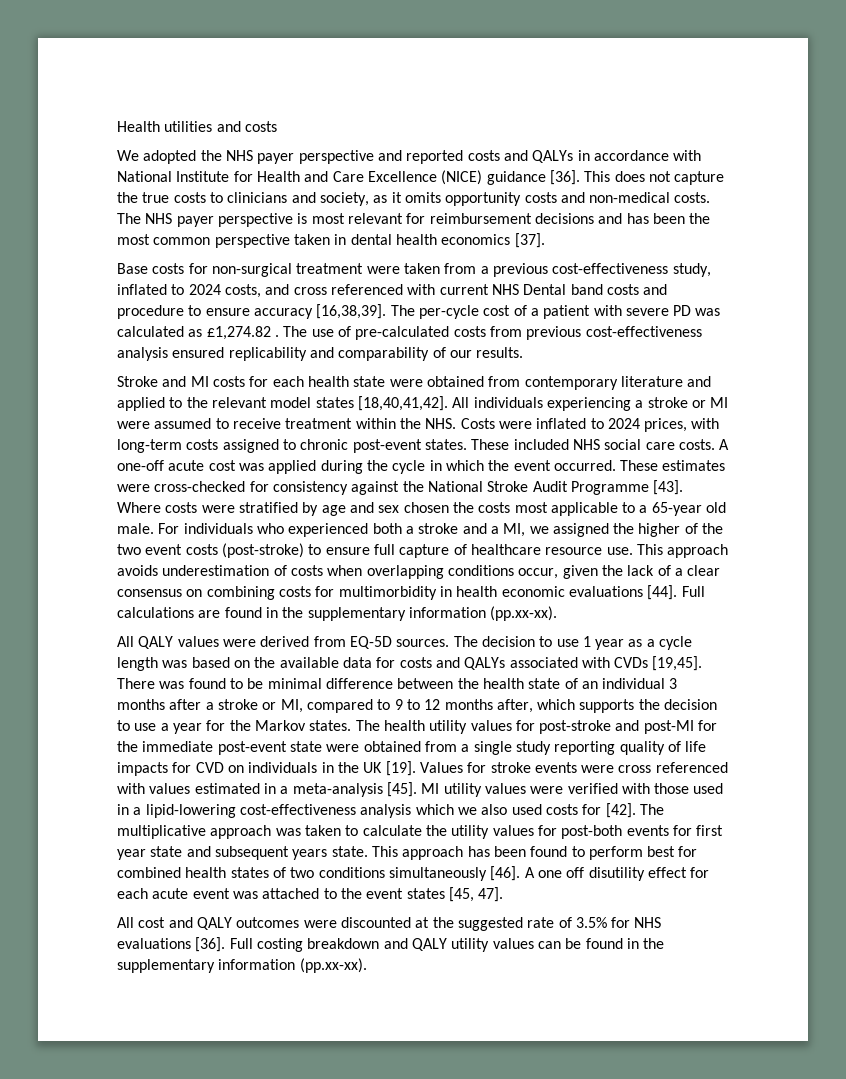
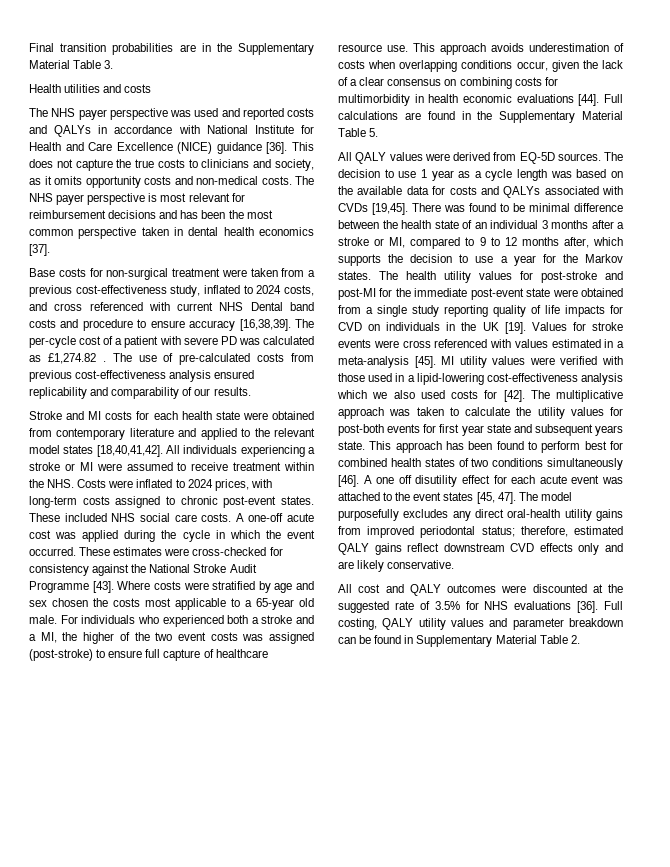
(117, 126) none -> [29,43,314,55] [29,60,114,69] Final transition probabilities are in the Supplementary Material Table 3. //
[117,150,374,164] We adopted the NHS payer perspective -> [29,108,219,120] The NHS payer perspective was used
[529,523,609,537] we assigned -> (57, 637) none
(218, 549) none -> [242,632,314,644] was assigned
[307,606,558,621] supplementary information (pp.xx-xx). -> [499,111,623,123] [338,128,379,137] Supplementary Material Table 5.
(504, 894) none -> [518,492,572,501] [338,509,623,521] [338,526,623,538] [338,543,623,555] [338,560,455,572] The model purposefully excludes any direct oral-health utility gains from improved periodontal status; therefore, estimated QALY gains reflect downstream CVD effects only and are likely conservative.
[256,938,665,952] [117,958,367,973] costing breakdown and QALY utility values can be found in the supplementary information (pp.xx-xx). -> [338,618,623,630] [338,635,580,647] costing, QALY utility values and parameter breakdown can be found in Supplementary Material Table 2.

